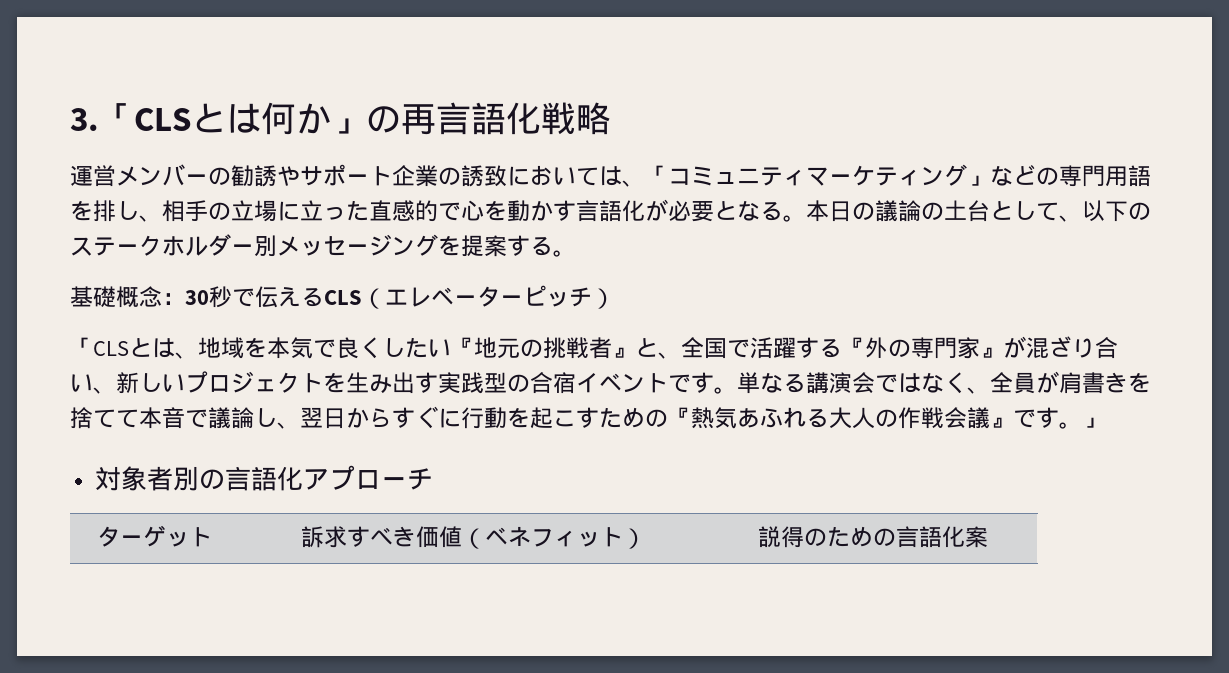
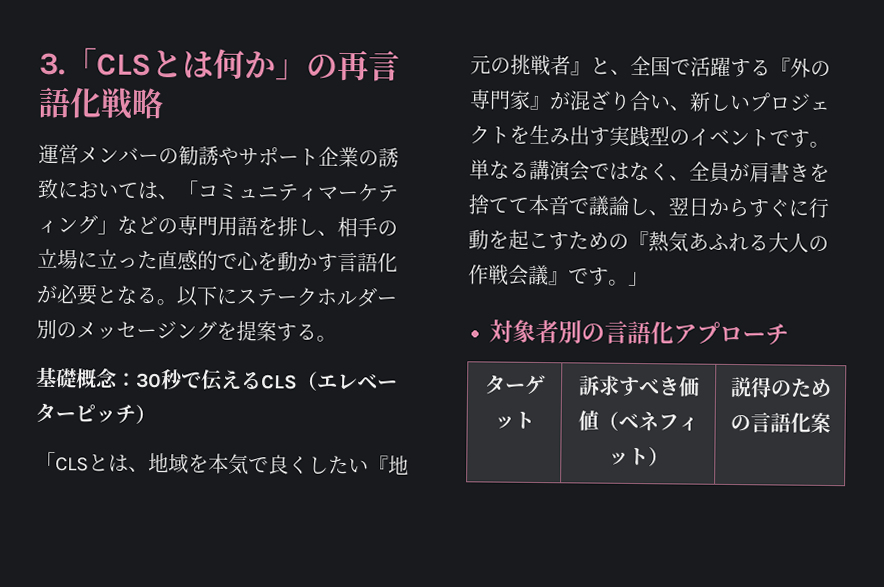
[806,200,1151,222] 本日の議論の土台として、以下の -> [176,285,238,307] 以下に
(277, 246) none -> [56,322,77,339] の
[530,372,576,394] 合宿 -> (690, 137) none

